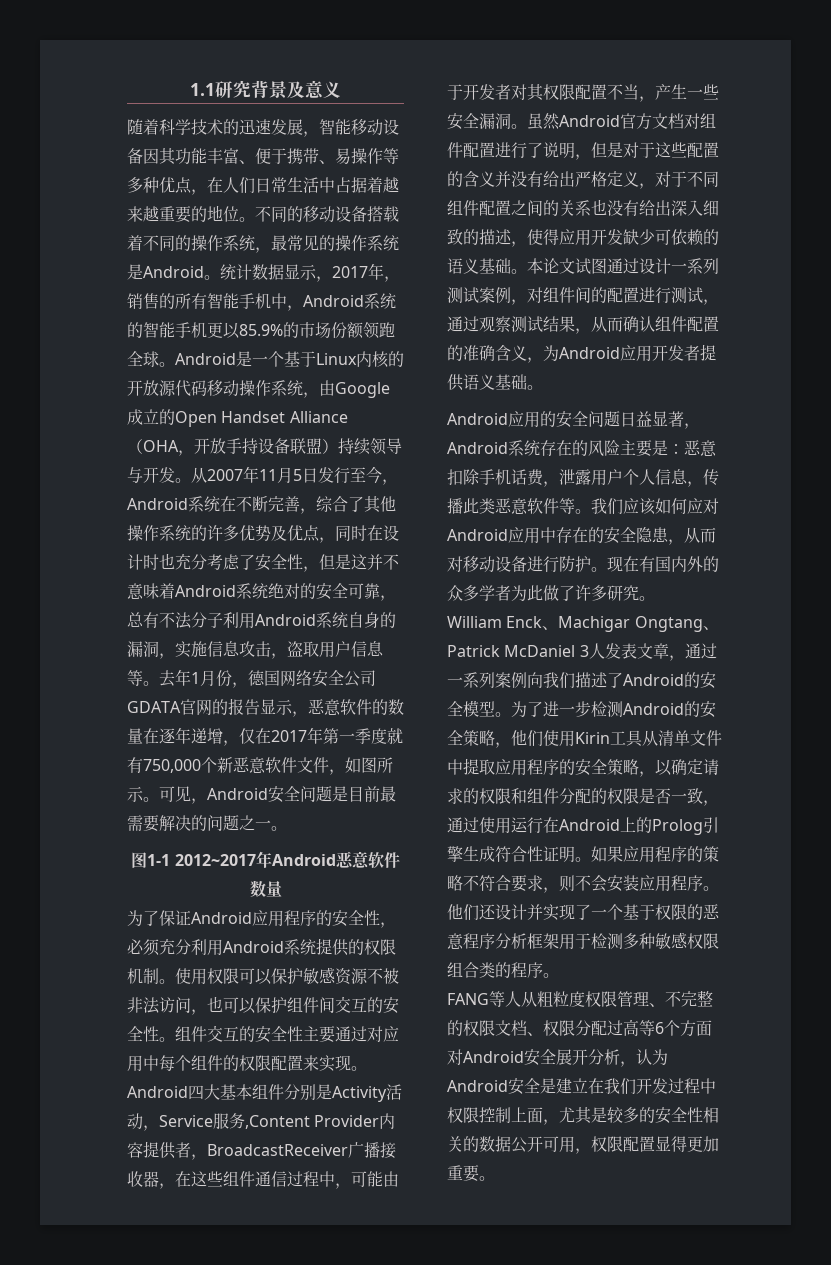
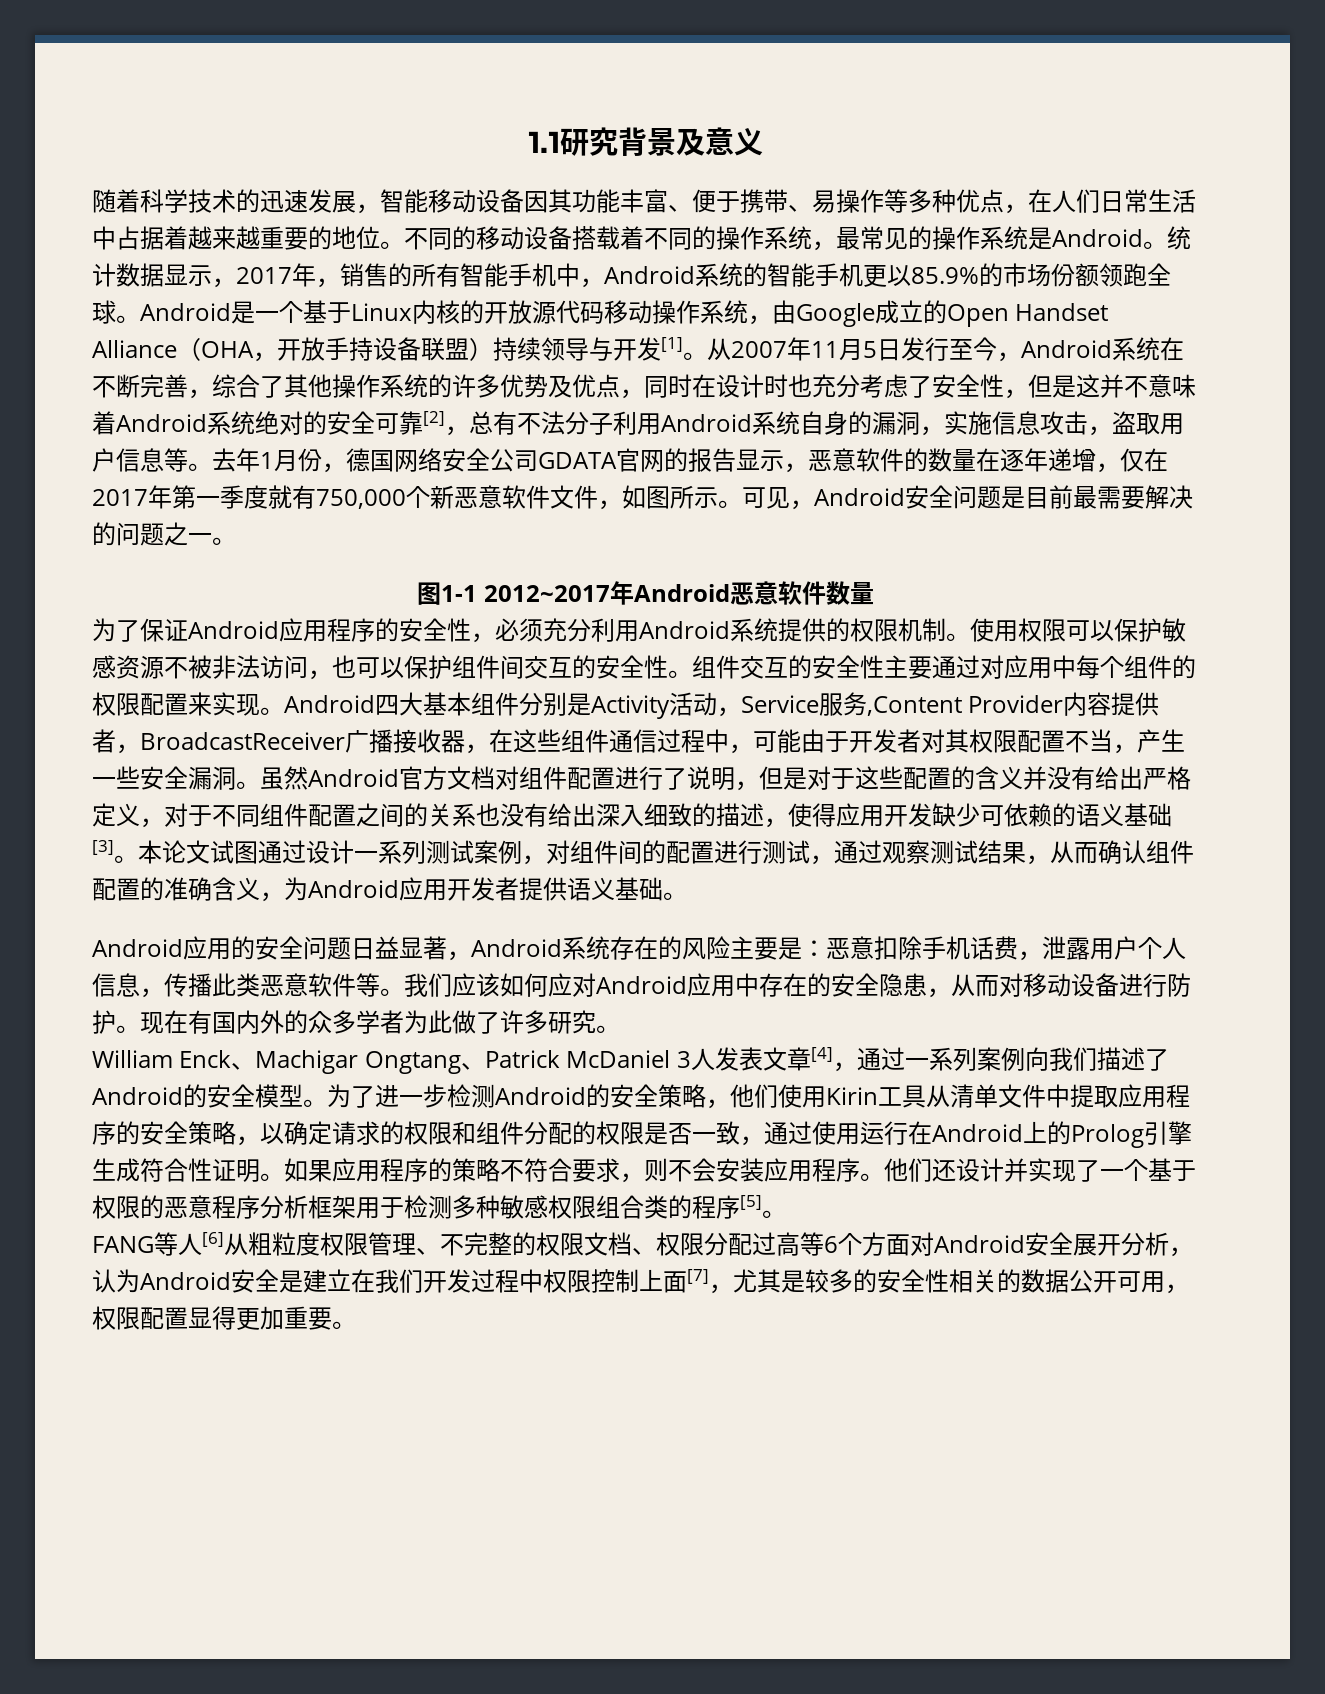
(175, 475) none -> [661,337,683,352] [1]
(380, 591) none -> [423,411,445,426] [2]
(511, 266) none -> [92,840,114,855] [3]
(669, 651) none -> [810,1047,833,1062] [4]
(543, 970) none -> [740,1195,762,1210] [5]
(521, 999) none -> [202,1232,224,1247] [6]
(543, 1115) none -> [687,1269,709,1284] [7]

